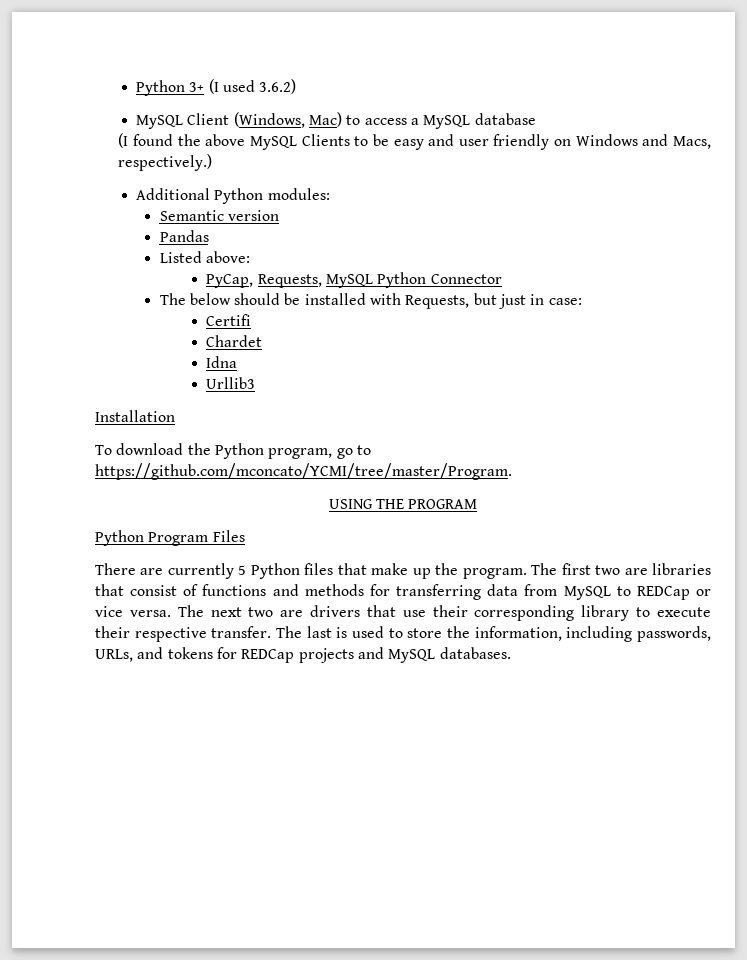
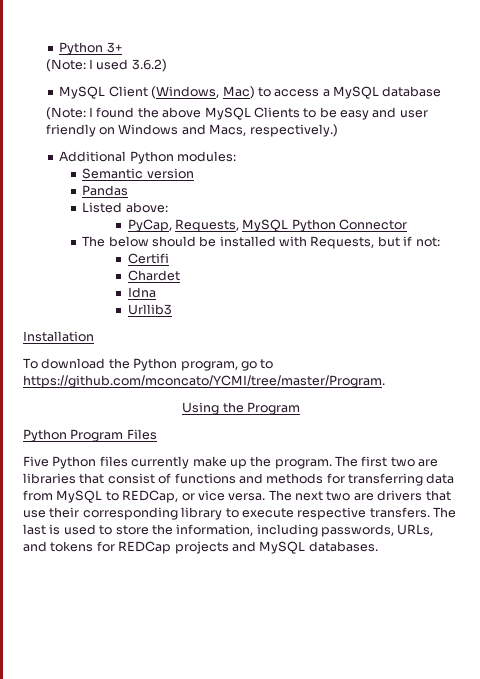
[208,79,219,94] (I -> [45,59,94,72] // (Note: I
[118,133,129,148] (I -> [45,107,94,120] (Note: I
[499,294,582,309] just in case: -> [403,236,440,247] if not:
[328,499,478,509] USING THE PROGRAM -> [182,402,300,415] Using the Program
[95,563,247,579] There are currently 5 -> [23,456,49,467] Five
[337,563,367,575] that -> [131,456,190,469] currently
[636,586,690,600] REDCap -> [122,490,179,503] REDCap,
[95,626,272,642] their respective transfer. -> [297,507,430,520] respective transfers.

